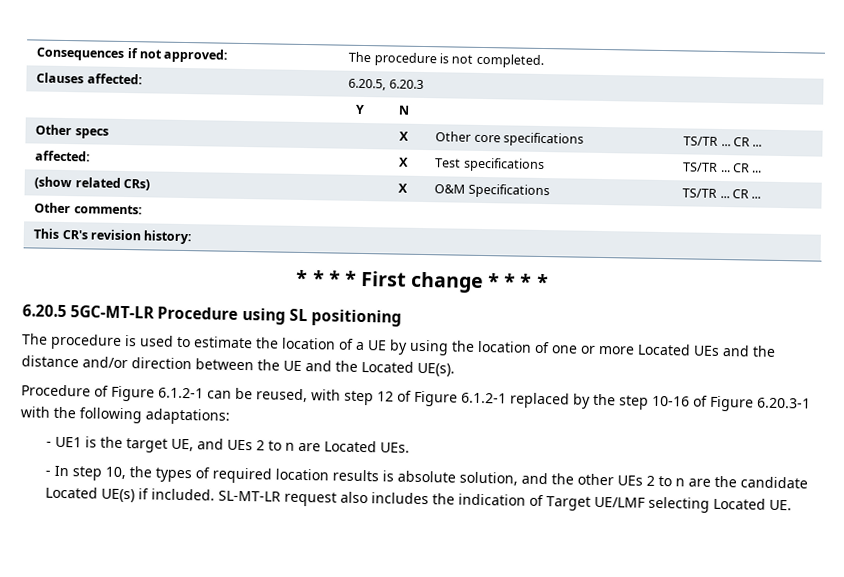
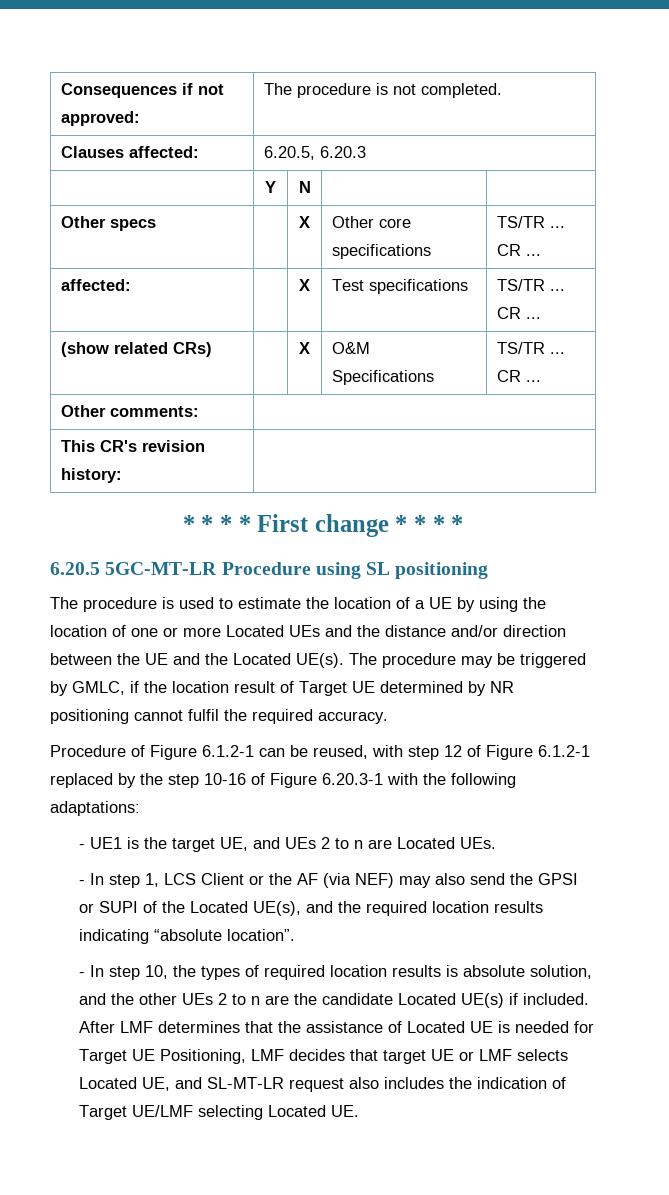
(455, 369) none -> [349,653,586,668] [50,681,514,696] [50,709,388,724] The procedure may be triggered by GMLC, if the location result of Target UE determined by NR positioning cannot fulfil the required accuracy.
(411, 447) none -> [78,873,578,888] [78,901,543,916] [78,929,295,944] // - In step 1, LCS Client or the AF (via NEF) may also send the GPSI or SUPI of the Located UE(s), and the required location results indicating “absolute location”.
(216, 494) none -> [78,1021,594,1033] [78,1049,568,1064] [78,1077,202,1091] After LMF determines that the assistance of Located UE is needed for Target UE Positioning, LMF decides that target UE or LMF selects Located UE, and

